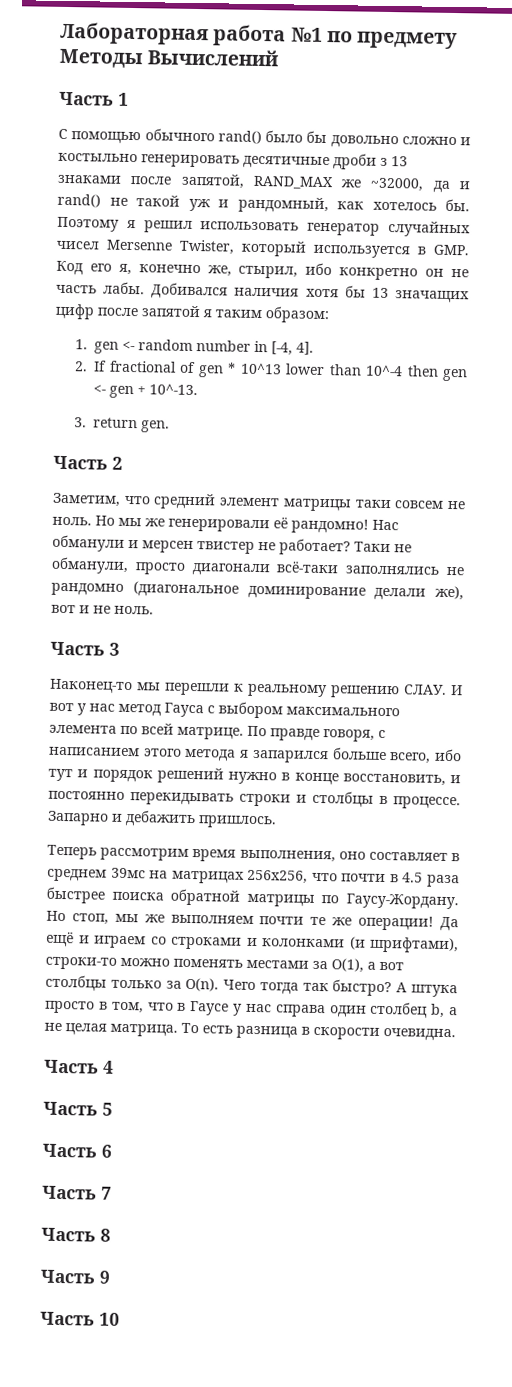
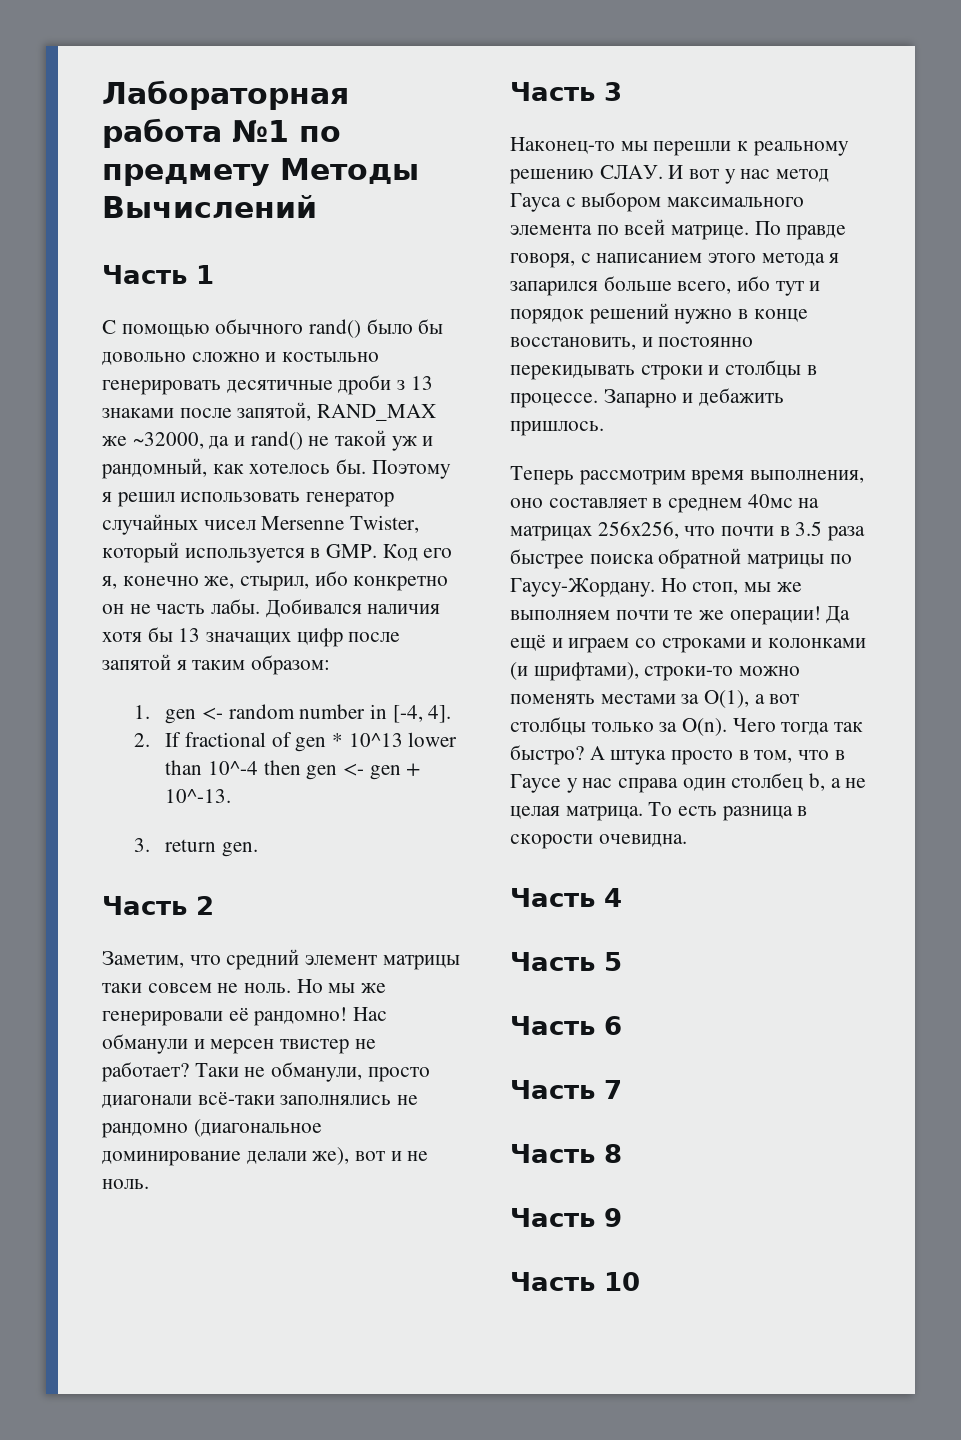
[110,867,146,879] 39мс -> [747,494,793,508] 40мс
[402,872,424,883] 4.5 -> [795,521,823,536] 3.5

